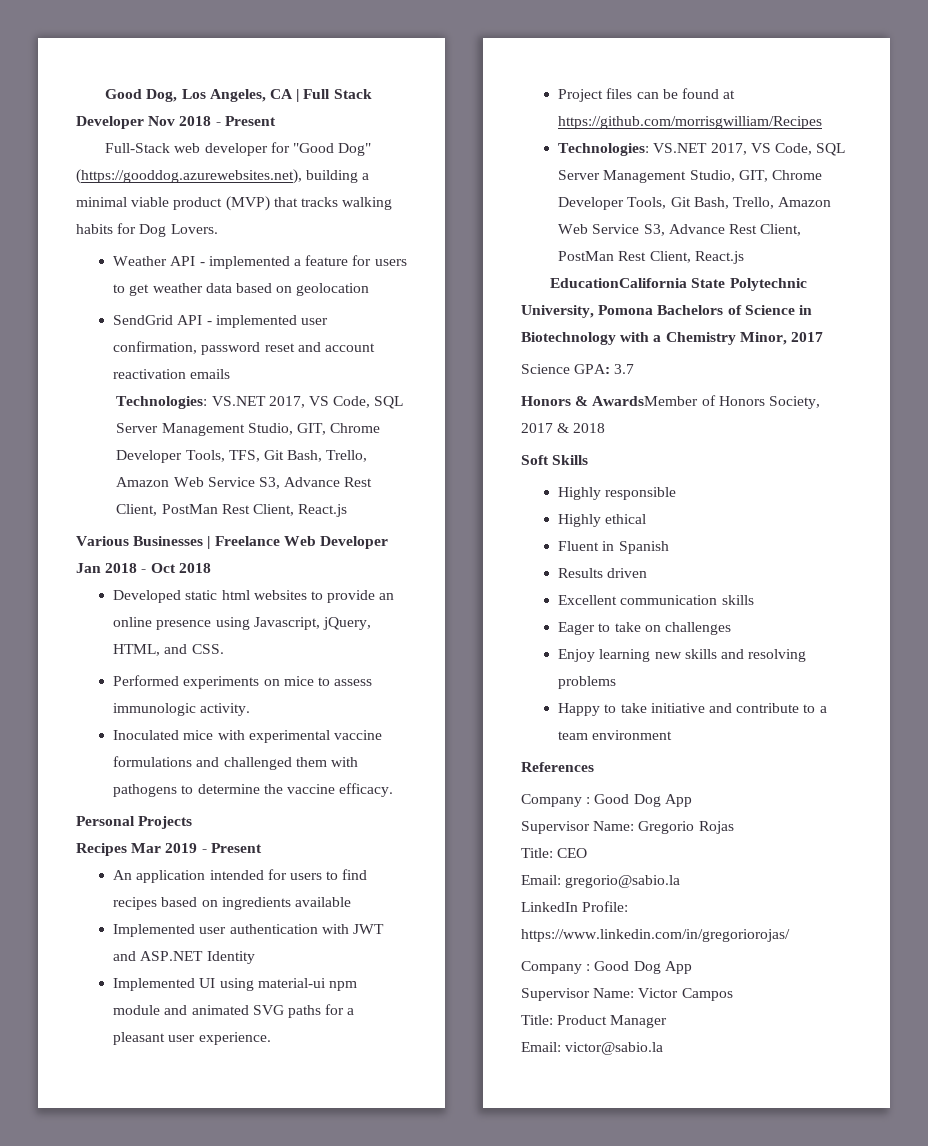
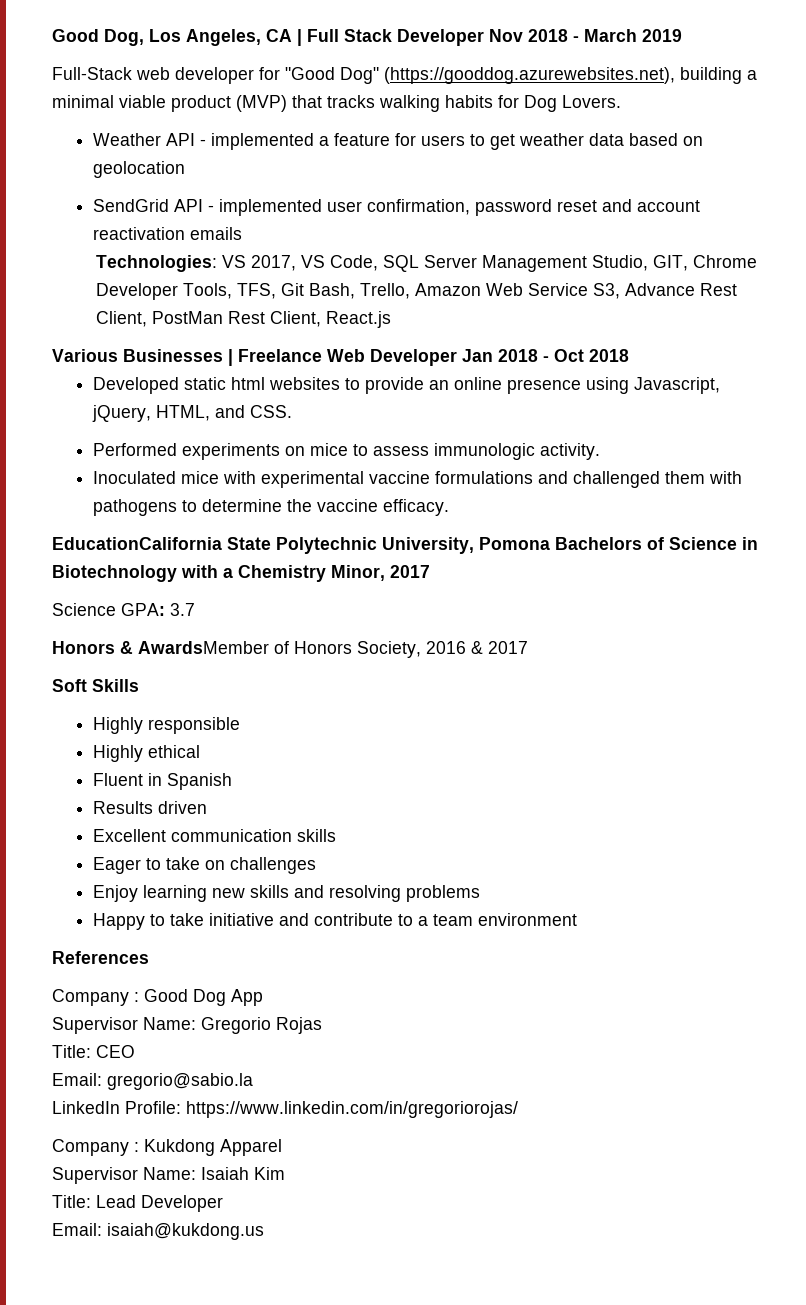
[224,116,276,126] Present -> [584,29,682,42] March 2019
[211,396,266,406] VS.NET -> [221,255,246,268] VS
[76,816,193,829] [76,843,262,856] [113,869,368,883] [113,897,352,910] [113,924,385,937] [113,951,255,964] [113,978,358,991] [113,1004,355,1018] [113,1032,271,1045] [558,88,736,102] [558,116,823,129] [558,143,846,156] [558,170,823,183] [558,197,832,210] [558,224,802,236] [558,251,744,264] // Personal Projects // Recipes Mar 2019 - Present // An application intended for users to find recipes based on ingredients available // Implemented user authentication with JWT and ASP.NET Identity // Implemented UI using material-ui npm module and animated SVG paths for a pleasant user experience. // Project files can be found at https://github.com/morrisgwilliam/Recipes // Technologies: VS.NET 2017, VS Code, SQL Server Management Studio, GIT, Chrome Developer Tools, Git Bash, Trello, Amazon Web Service S3, Advance Rest Client, PostMan Rest Client, React.js -> (450, 507) none
[521,423,606,433] 2017 & 2018 -> [426,641,528,654] 2016 & 2017
[594,961,692,974] [521,988,733,1001] [521,1015,668,1028] [521,1042,664,1055] Good Dog App // Supervisor Name: Victor Campos // Title: Product Manager // Email: victor@sabio.la -> [144,1139,282,1156] [52,1167,285,1184] [52,1195,223,1212] [52,1223,264,1240] Kukdong Apparel // Supervisor Name: Isaiah Kim // Title: Lead Developer // Email: isaiah@kukdong.us

